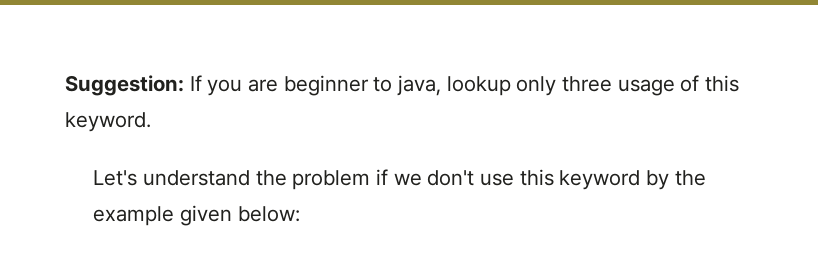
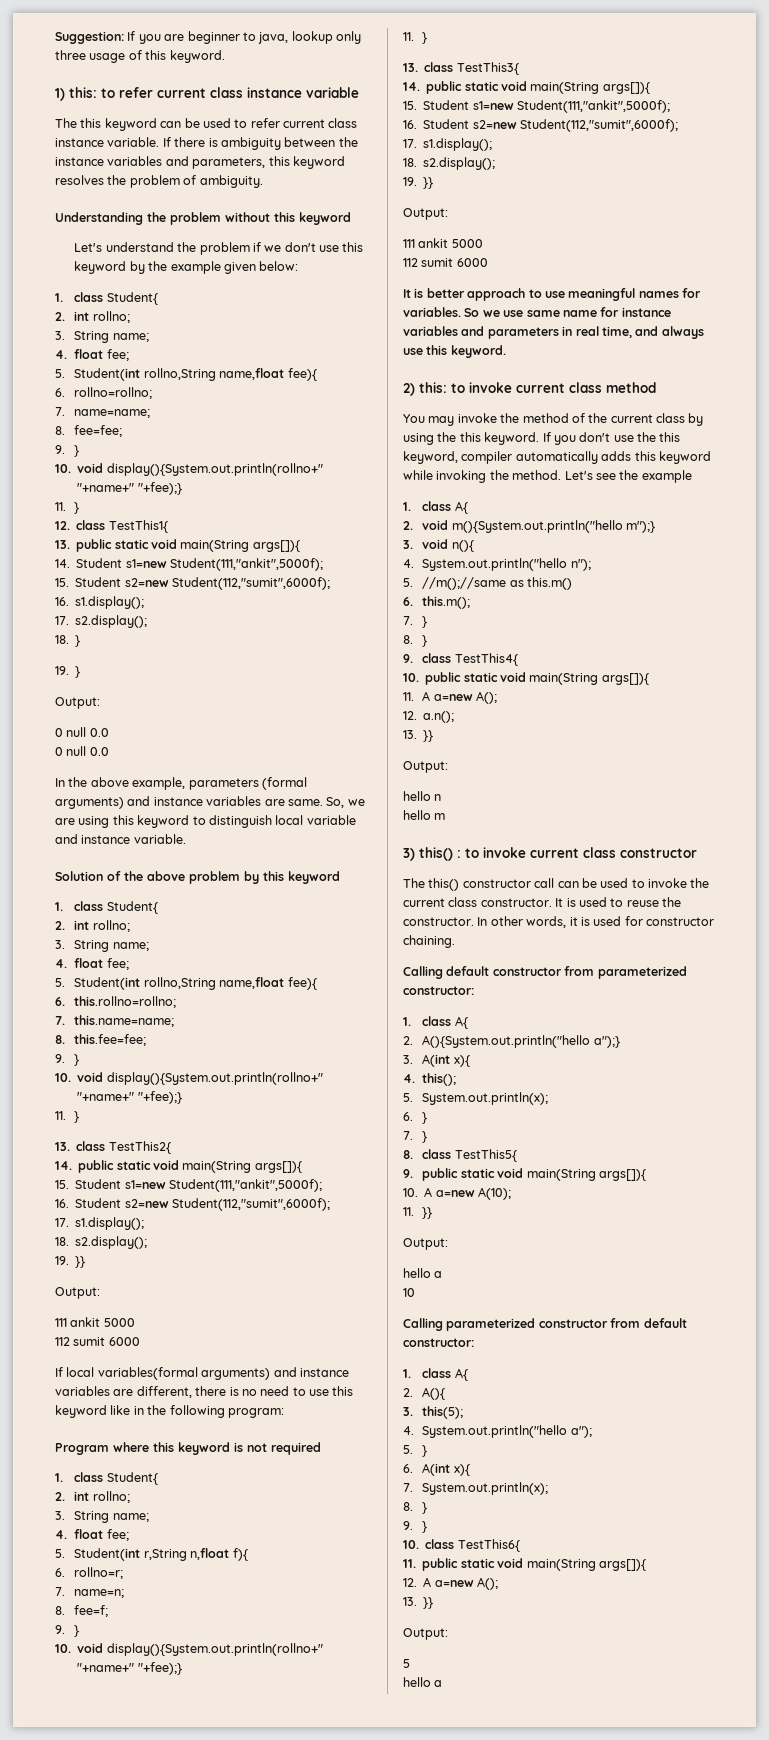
(151, 122) none -> [55,87,359,101] [55,118,358,131] [55,137,358,150] [55,156,345,169] [55,175,263,188] [55,212,351,225] // 1) this: to refer current class instance variable // The this keyword can be used to refer current class instance variable. If there is ambiguity between the instance variables and parameters, this keyword resolves the problem of ambiguity. // Understanding the problem without this keyword
(300, 214) none -> [55,292,158,305] [55,311,130,323] [55,331,149,343] [55,349,129,361] [55,368,317,381] [55,387,153,399] [55,407,151,418] [55,425,123,437] [55,445,80,457] [55,463,323,476] [77,482,182,495] [55,502,80,514] [55,520,168,533] [55,539,300,552] [55,558,323,571] [55,577,330,590] [55,596,145,609] [55,615,148,628] [55,635,81,647] [55,666,81,678] [55,697,100,709] [55,727,109,737] [55,746,109,756] [55,777,307,790] [55,796,365,809] [55,815,356,828] [55,834,186,844] [55,871,340,884] [55,901,158,914] [55,920,130,932] [55,940,149,952] [55,958,129,970] [55,977,317,990] [55,996,177,1008] [55,1015,175,1027] [55,1034,147,1046] [55,1054,80,1066] [55,1072,323,1085] [77,1091,182,1104] [55,1111,80,1123] [55,1141,171,1154] [55,1160,302,1173] [55,1179,322,1192] [55,1198,330,1211] [55,1217,145,1230] [55,1236,148,1249] [55,1256,86,1268] [55,1287,100,1299] [55,1317,135,1327] [55,1337,140,1346] [55,1367,349,1380] [55,1386,354,1398] [55,1405,284,1418] [55,1442,321,1455] [55,1472,158,1485] [55,1491,130,1503] [55,1511,149,1523] [55,1529,129,1541] [55,1548,248,1561] [55,1567,124,1579] [55,1587,125,1598] [55,1605,109,1617] [55,1625,80,1637] [55,1643,323,1656] [77,1662,182,1675] [403,32,428,44] [403,62,519,75] [403,81,650,94] [403,100,670,113] [403,119,678,132] [403,138,493,151] [403,157,496,170] [403,177,434,189] [403,208,448,220] [403,238,483,248] [403,258,488,267] [403,288,701,301] [403,307,671,317] [403,326,704,339] [403,345,506,358] [403,382,656,396] [403,413,704,426] [403,432,681,445] [403,451,711,464] [403,470,692,483] [403,501,468,514] [403,520,656,533] [403,539,474,552] [403,558,591,571] [403,577,573,590] [403,596,471,609] [403,616,428,628] [403,635,428,647] [403,653,518,666] [403,672,649,685] [403,691,498,704] [403,711,455,723] [403,730,434,742] [403,761,448,773] [403,791,442,801] [403,810,446,820] [403,847,697,861] [403,878,710,891] [403,897,681,907] [403,916,714,928] [403,935,455,948] [403,966,687,979] [403,986,474,995] [403,1016,468,1029] [403,1035,620,1048] [403,1054,470,1067] [403,1073,457,1086] [403,1092,549,1105] [403,1112,428,1124] [403,1131,428,1143] [403,1149,517,1162] [403,1168,646,1181] [403,1187,511,1200] [403,1207,433,1219] [403,1238,448,1250] [403,1268,443,1278] [403,1288,415,1297] [403,1318,687,1331] [403,1338,474,1347] [403,1368,468,1381] [403,1387,446,1400] [403,1406,464,1419] [403,1425,592,1438] [403,1445,428,1457] [403,1463,470,1476] [403,1482,549,1495] [403,1502,428,1514] [403,1521,428,1533] [403,1539,520,1552] [403,1558,646,1571] [403,1577,498,1590] [403,1597,434,1609] [403,1628,448,1640] [403,1659,410,1668] [403,1677,443,1687] // 1. class Student{ // 2. int rollno; // 3. String name; // 4. float fee; // 5. Student(int rollno,String name,float fee){ // 6. rollno=rollno; // 7. name=name; // 8. fee=fee; // 9. } // 10. void display(){System.out.println(rollno+" "+name+" "+fee);} // 11. } // 12. class TestThis1{ // 13. public static void main(String args[]){ // 14. Student s1=new Student(111,"ankit",5000f); // 15. Student s2=new Student(112,"sumit",6000f); // 16. s1.display(); // 17. s2.display(); // 18. } // 19. } // Output: // 0 null 0.0 // 0 null 0.0 // In the above example, parameters (formal arguments) and instance variables are same. So, we are using this keyword to distinguish local variable and instance variable. // Solution of the above problem by this keyword // 1. class Student{ // 2. int rollno; // 3. String name; // 4. float fee; // 5. Student(int rollno,String name,float fee){ // 6. this.rollno=rollno; // 7. this.name=name; // 8. this.fee=fee; // 9. } // 10. void display(){System.out.println(rollno+" "+name+" "+fee);} // 11. } // 13. class TestThis2{ // 14. public static void main(String args[]){ // 15. Student s1=new Student(111,"ankit",5000f); // 16. Student s2=new Student(112,"sumit",6000f); // 17. s1.display(); // 18. s2.display(); // 19. }} // Output: // 111 ankit 5000 // 112 sumit 6000 // If local variables(formal arguments) and instance variables are different, there is no need to use this keyword like in the following program: // Program where this keyword is not required // 1. class Student{ // 2. int rollno; // 3. String name; // 4. float fee; // 5. Student(int r,String n,float f){ // 6. rollno=r; // 7. name=n; // 8. fee=f; // 9. } // 10. void display(){System.out.println(rollno+" "+name+" "+fee);} // 11. } // 13. class TestThis3{ // 14. public static void main(String args[]){ // 15. Student s1=new Student(111,"ankit",5000f); // 16. Student s2=new Student(112,"sumit",6000f); // 17. s1.display(); // 18. s2.display(); // 19. }} // Output: // 111 ankit 5000 // 112 sumit 6000 // It is better approach to use meaningful names for variables. So we use same name for instance variables and parameters in real time, and always use this keyword. // 2) this: to invoke current class method // You may invoke the method of the current class by using the this keyword. If you don't use the this keyword, compiler automatically adds this keyword while invoking the method. Let's see the example // 1. class A{ // 2. void m(){System.out.println("hello m");} // 3. void n(){ // 4. System.out.println("hello n"); // 5. //m();//same as this.m() // 6. this.m(); // 7. } // 8. } // 9. class TestThis4{ // 10. public static void main(String args[]){ // 11. A a=new A(); // 12. a.n(); // 13. }} // Output: // hello n // hello m // 3) this() : to invoke current class constructor // The this() constructor call can be used to invoke the current class constructor. It is used to reuse the constructor. In other words, it is used for constructor chaining. // Calling default constructor from parameterized constructor: // 1. class A{ // 2. A(){System.out.println("hello a");} // 3. A(int x){ // 4. this(); // 5. System.out.println(x); // 6. } // 7. } // 8. class TestThis5{ // 9. public static void main(String args[]){ // 10. A a=new A(10); // 11. }} // Output: // hello a // 10 // Calling parameterized constructor from default constructor: // 1. class A{ // 2. A(){ // 3. this(5); // 4. System.out.println("hello a"); // 5. } // 6. A(int x){ // 7. System.out.println(x); // 8. } // 9. } // 10. class TestThis6{ // 11. public static void main(String args[]){ // 12. A a=new A(); // 13. }} // Output: // 5 // hello a

